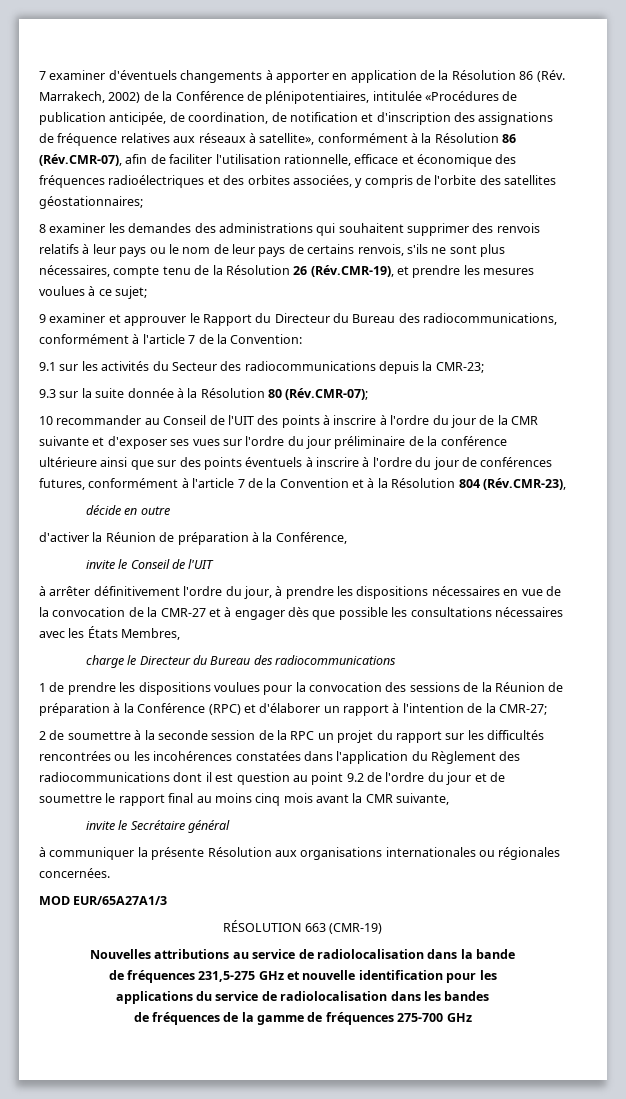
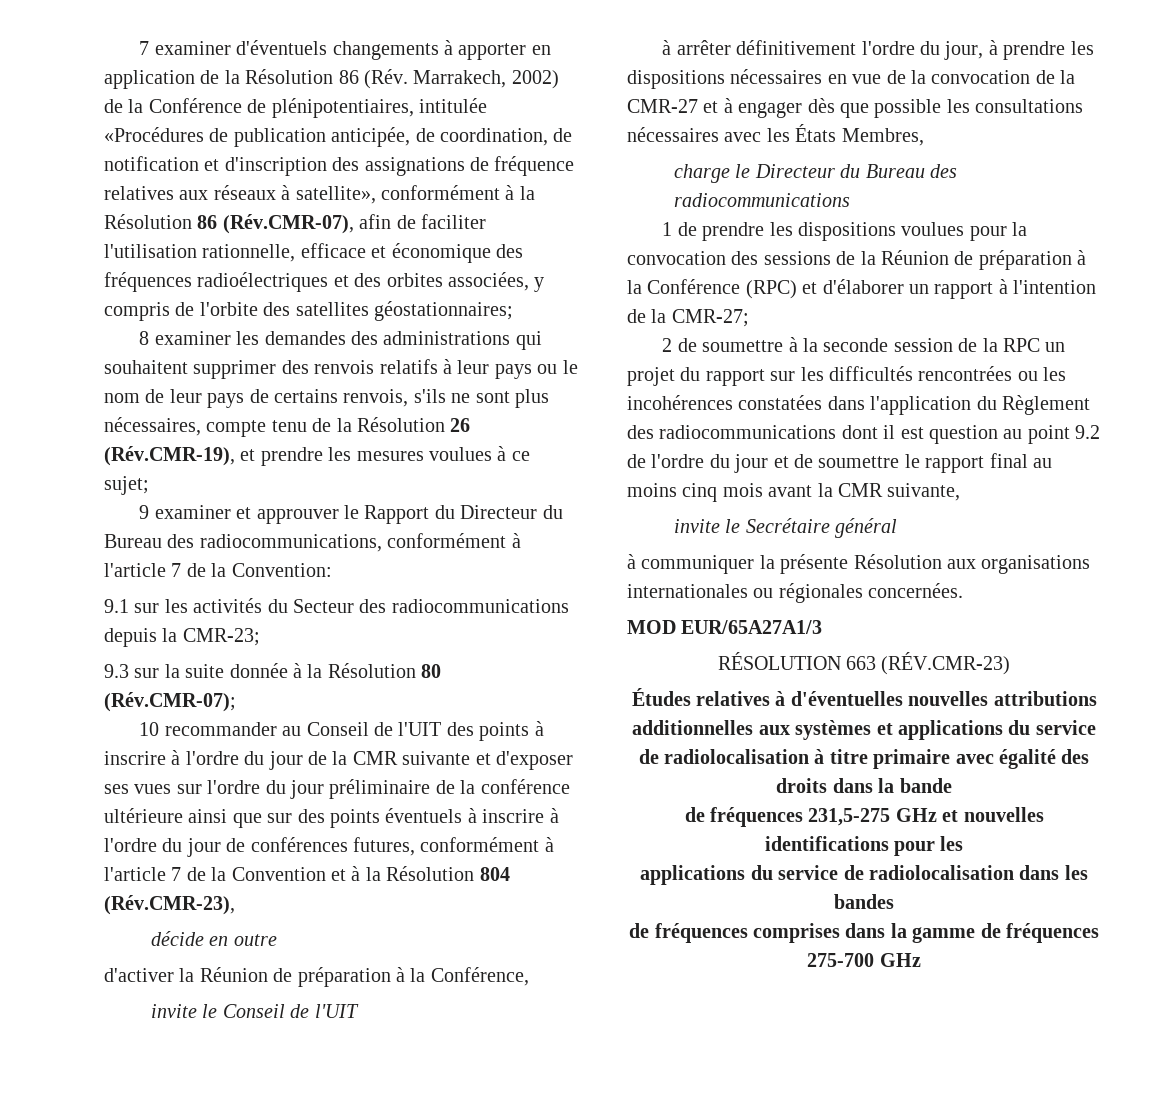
[329,923,383,934] [90,949,424,959] (CMR-19) // Nouvelles attributions au service de radiolocalisation -> [881,652,1011,675] [631,688,1097,706] [632,720,1096,740] [638,749,1090,769] [776,778,828,793] (RÉV.CMR-23) // Études relatives à d'éventuelles nouvelles attributions additionnelles aux systèmes et applications du service de radiolocalisation à titre primaire avec égalité des droits
[302,970,443,980] nouvelle identification -> [963,807,1044,822] [764,836,889,851] nouvelles identifications
[223,1012,239,1022] de -> [752,923,886,943] comprises dans

